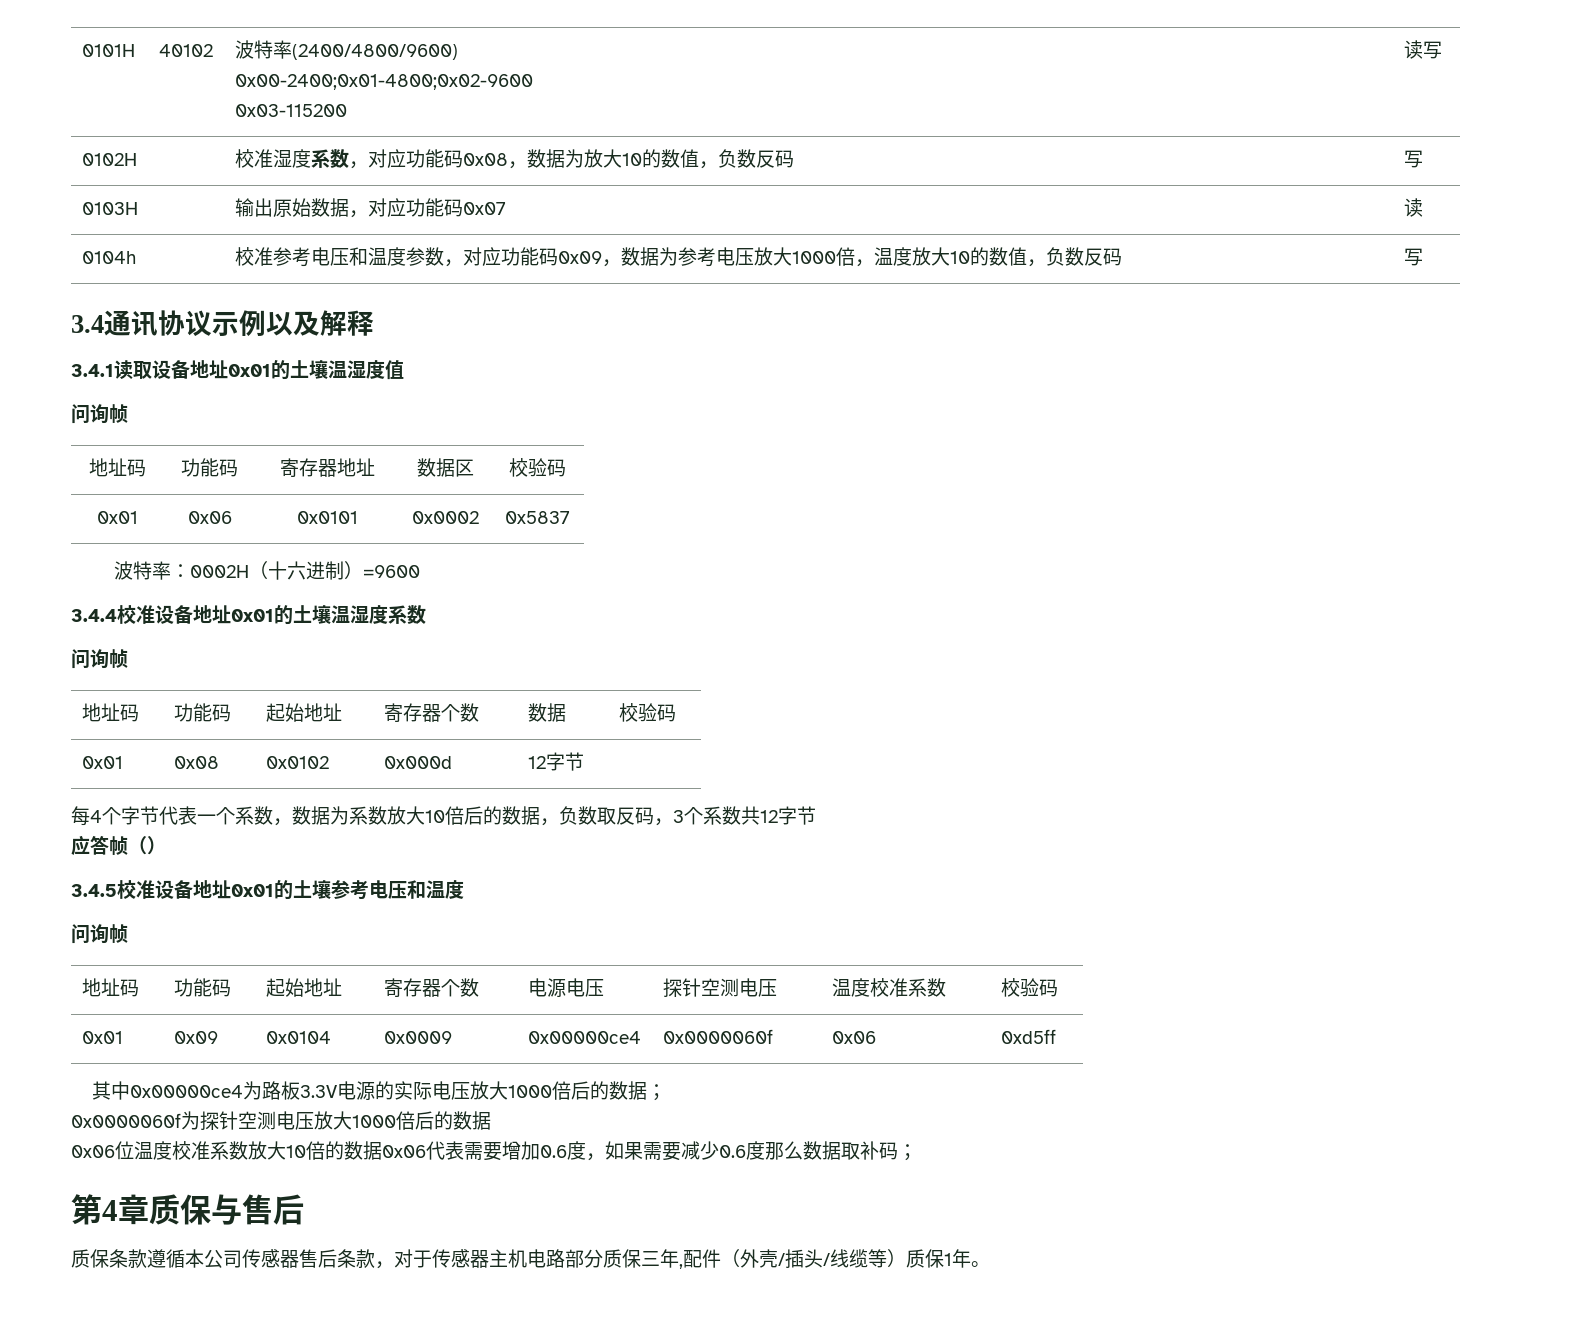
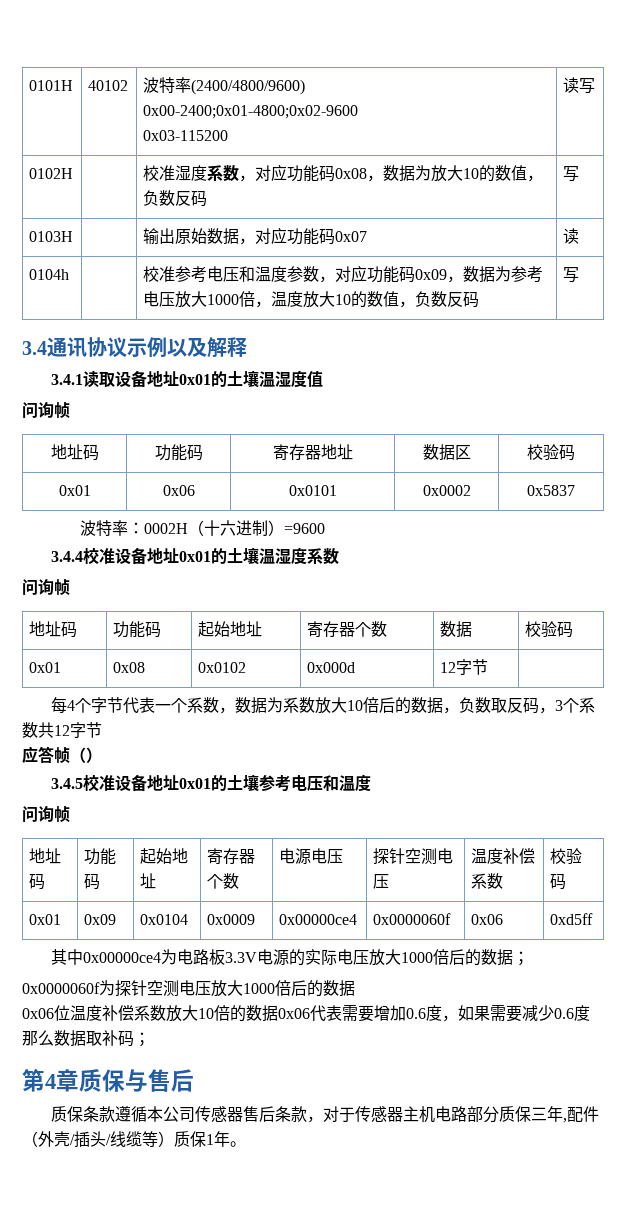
[869,978,908,997] 校准 -> [503,848,536,864] 补偿
(263, 1090) none -> [176,949,193,965] 电
[172,1141,210,1160] 校准 -> [102,1005,134,1021] 补偿

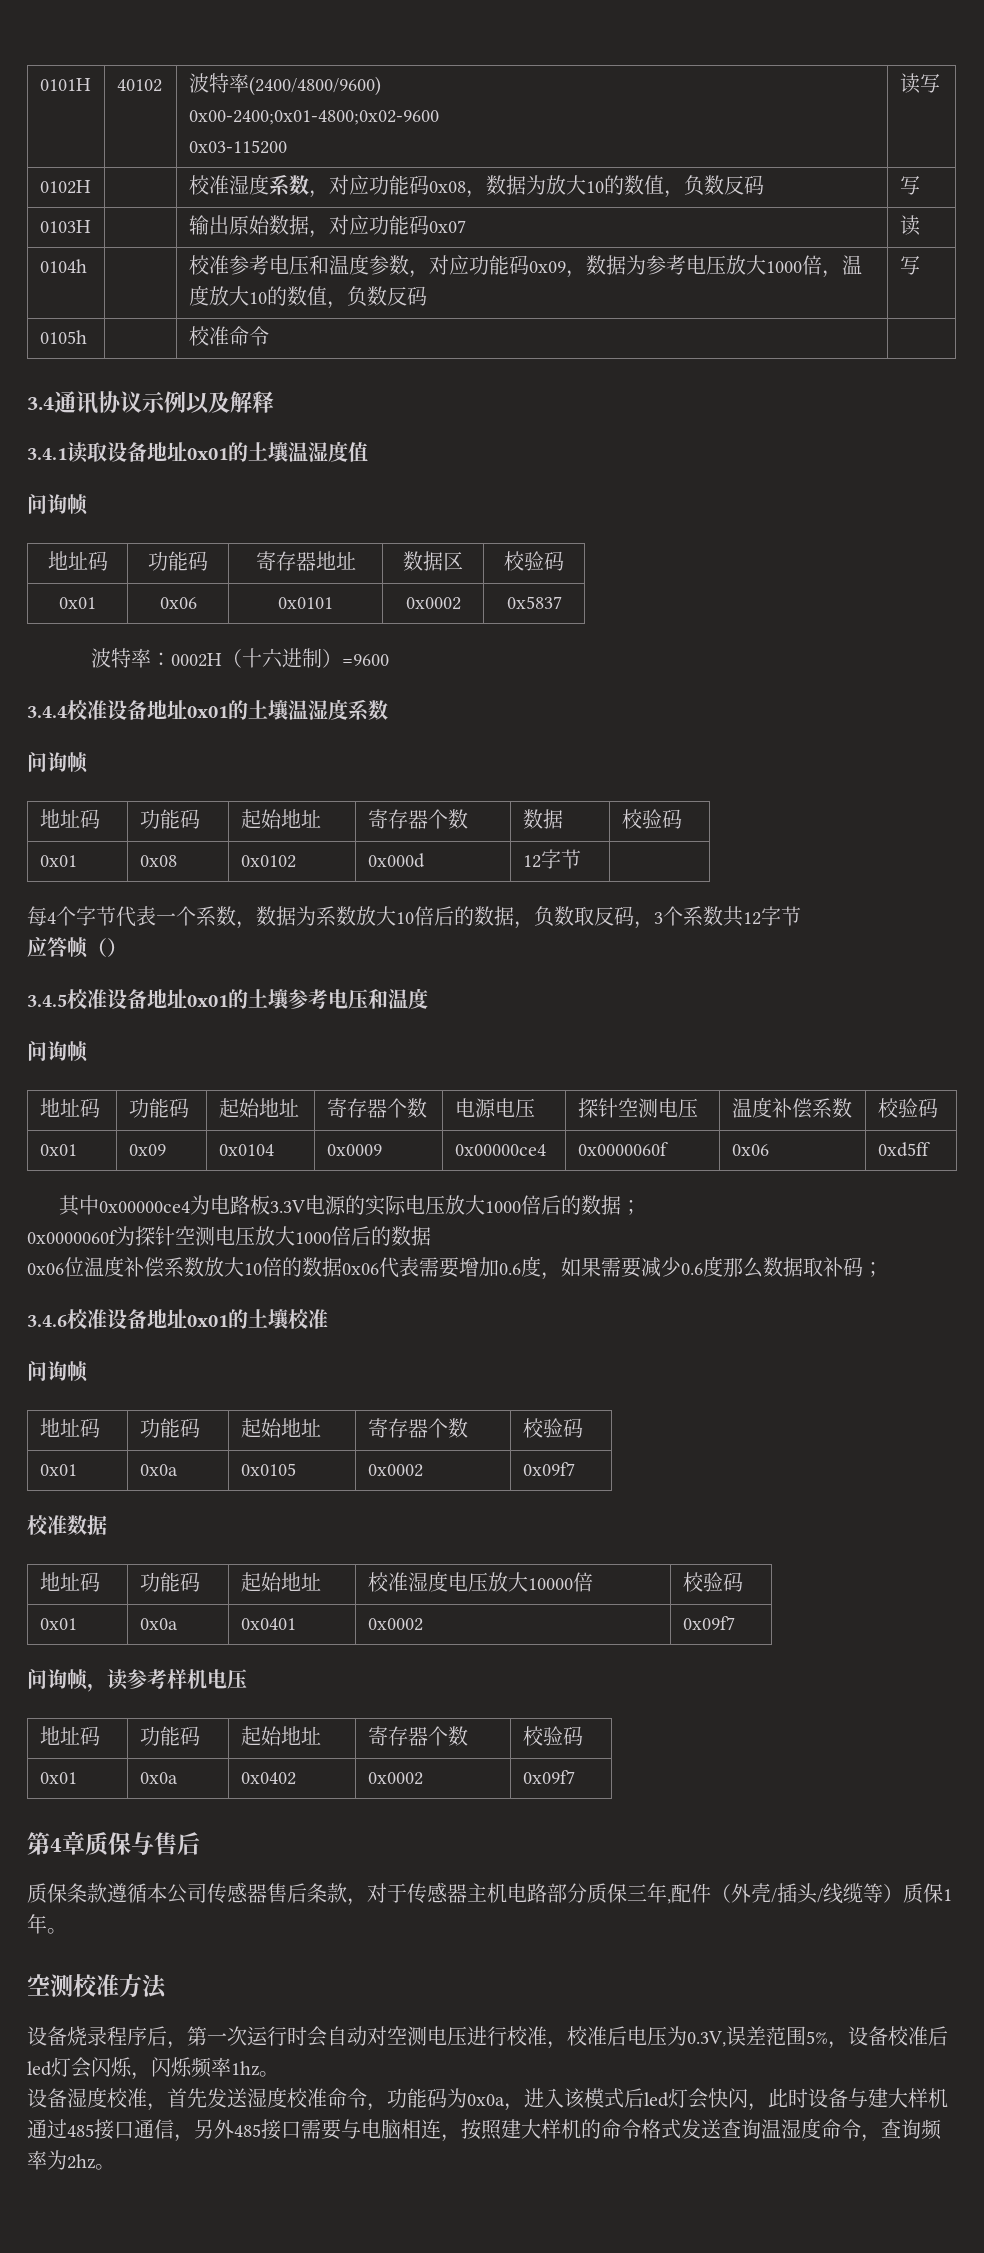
(580, 275) none -> [39,330,87,344] [188,326,269,346] // 0105h | | 校准命令 |
(150, 1039) none -> [27,1309,328,1329] [27,1361,88,1382] [39,1418,100,1438] [139,1418,200,1438] [240,1418,321,1438] [367,1418,468,1438] [522,1418,583,1438] [39,1464,77,1476] [139,1464,178,1476] [240,1463,296,1476] [367,1464,423,1477] [522,1462,575,1476] [27,1515,107,1535] [39,1572,100,1592] [139,1572,200,1592] [240,1572,321,1592] [367,1571,593,1592] [682,1572,743,1592] [39,1618,77,1630] [139,1618,178,1630] [240,1618,296,1630] [367,1618,423,1631] [682,1616,735,1630] [27,1669,247,1692] [39,1726,100,1746] [139,1726,200,1746] [240,1726,321,1746] [367,1726,468,1746] [522,1726,583,1746] [39,1772,77,1784] [139,1772,178,1784] [240,1772,296,1785] [367,1772,423,1785] [522,1770,575,1784] // 3.4.6校准设备地址0x01的土壤校准 // 问询帧 // 地址码 | 功能码 | 起始地址 | 寄存器个数 | 校验码 // 0x01 | 0x0a | 0x0105 | 0x0002 | 0x09f7 // 校准数据 // 地址码 | 功能码 | 起始地址 | 校准湿度电压放大10000倍 | 校验码 // 0x01 | 0x0a | 0x0401 | 0x0002 | 0x09f7 // 问询帧，读参考样机电压 // 地址码 | 功能码 | 起始地址 | 寄存器个数 | 校验码 // 0x01 | 0x0a | 0x0402 | 0x0002 | 0x09f7
(246, 1144) none -> [27,1974,167,1999] [27,2026,948,2049] [27,2057,279,2080] [27,2087,948,2111] [27,2118,942,2142] [27,2150,115,2170] // 空测校准方法 // 设备烧录程序后，第一次运行时会自动对空测电压进行校准，校准后电压为0.3V,误差范围5%，设备校准后led灯会闪烁，闪烁频率1hz。 // 设备湿度校准，首先发送湿度校准命令，功能码为0x0a，进入该模式后led灯会快闪，此时设备与建大样机通过485接口通信，另外485接口需要与电脑相连，按照建大样机的命令格式发送查询温湿度命令，查询频率为2hz。

